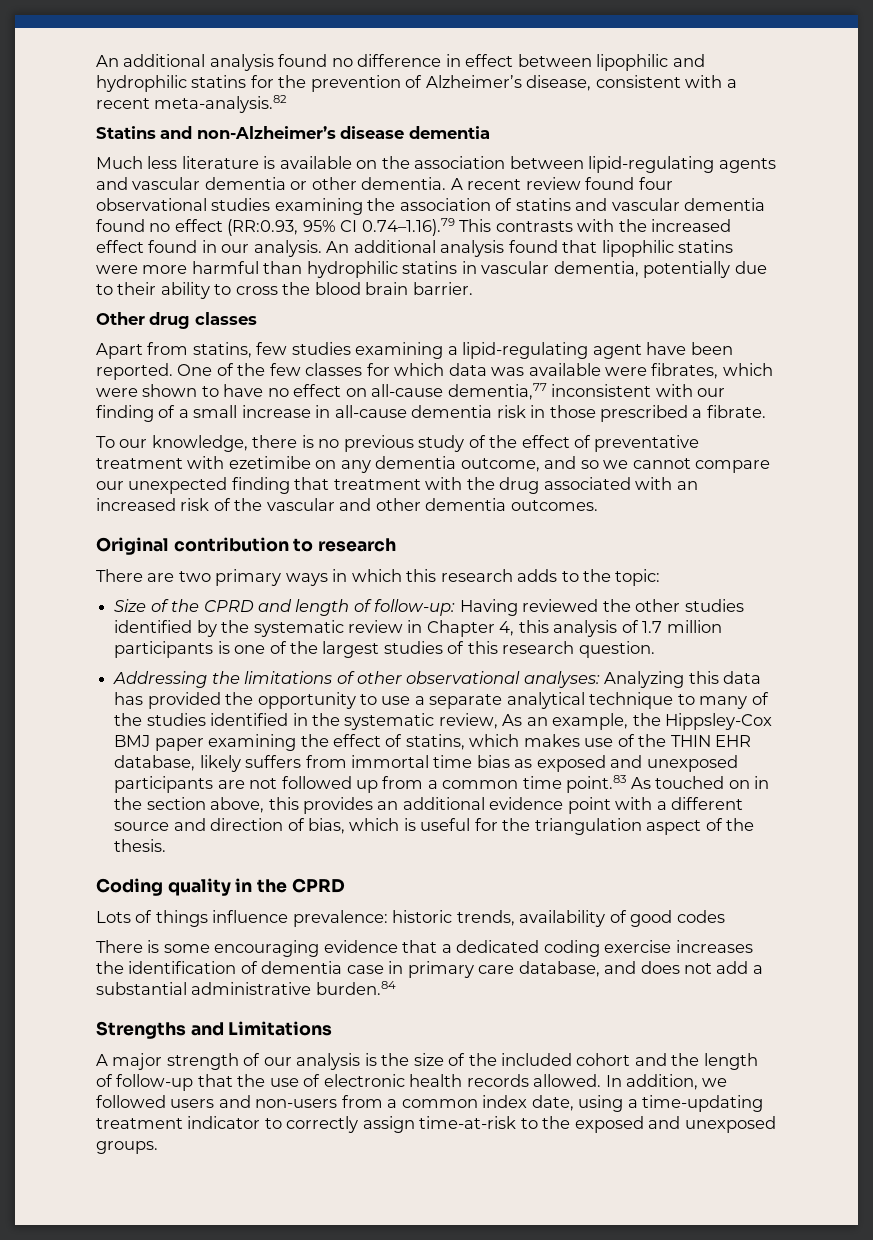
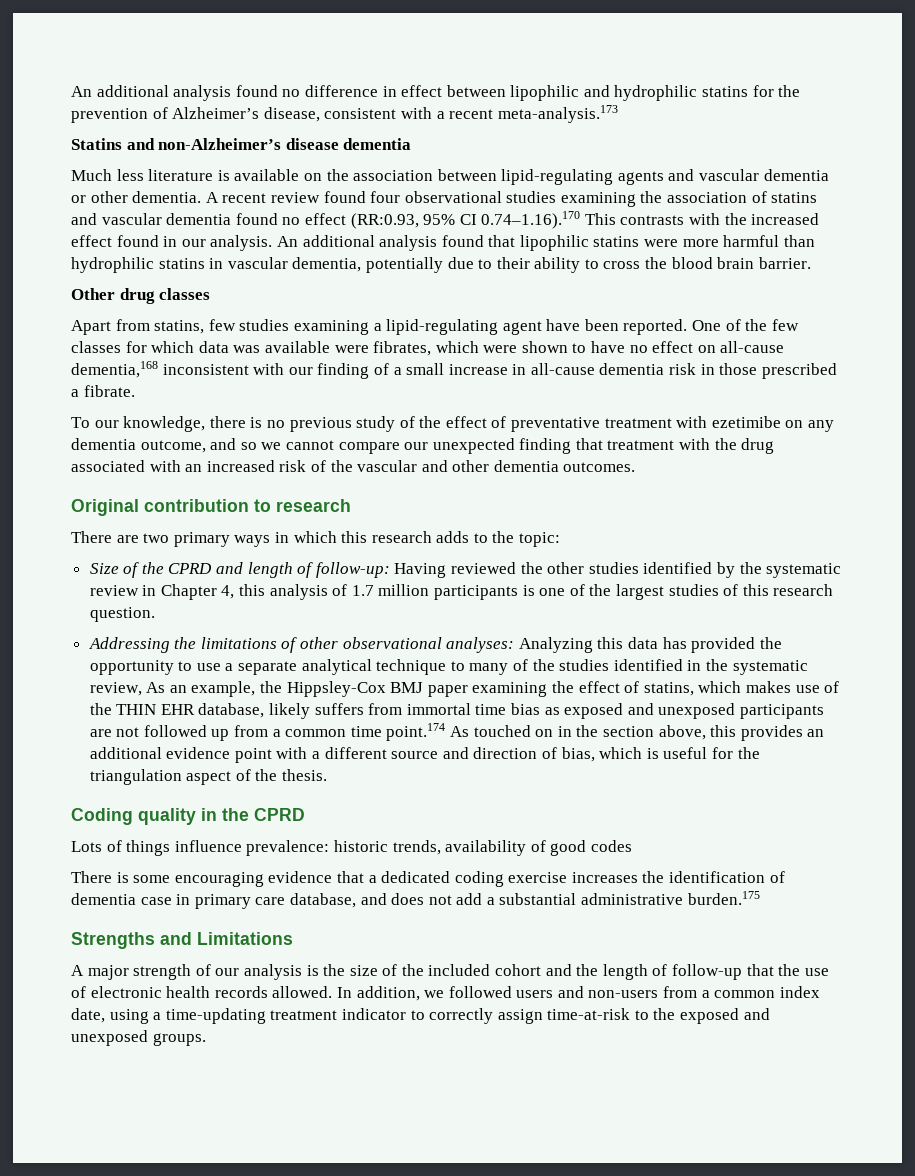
[154,95,288,113] meta-analysis.82 -> [497,105,618,123] meta-analysis.173
[361,218,455,236] 0.74–1.16).79 -> [481,211,581,229] 0.74–1.16).170
[447,383,547,400] dementia,77 -> [71,361,158,378] dementia,168
[566,775,627,793] point.83 -> [386,723,446,741] point.174
[315,981,396,995] burden.84 -> [687,891,760,905] burden.175

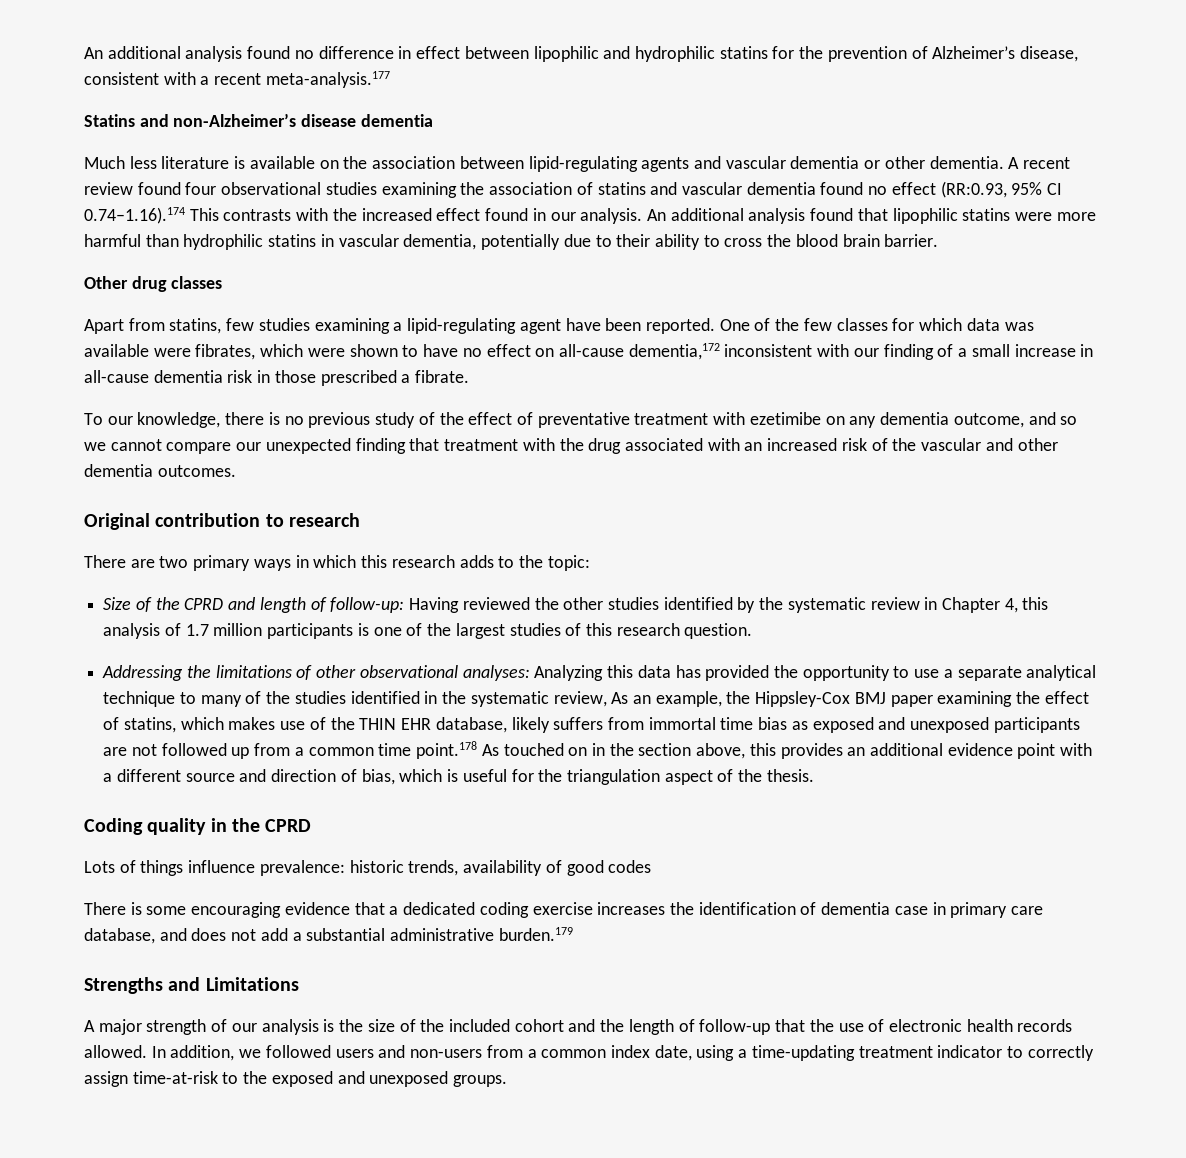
[497,105,618,123] meta-analysis.173 -> [265,71,390,88] meta-analysis.177
[481,211,581,229] 0.74–1.16).170 -> [84,207,185,224] 0.74–1.16).174
[71,361,158,378] dementia,168 -> [628,343,720,360] dementia,172
[386,723,446,741] point.174 -> [416,741,478,759] point.178
[687,891,760,905] burden.175 -> [498,927,573,941] burden.179

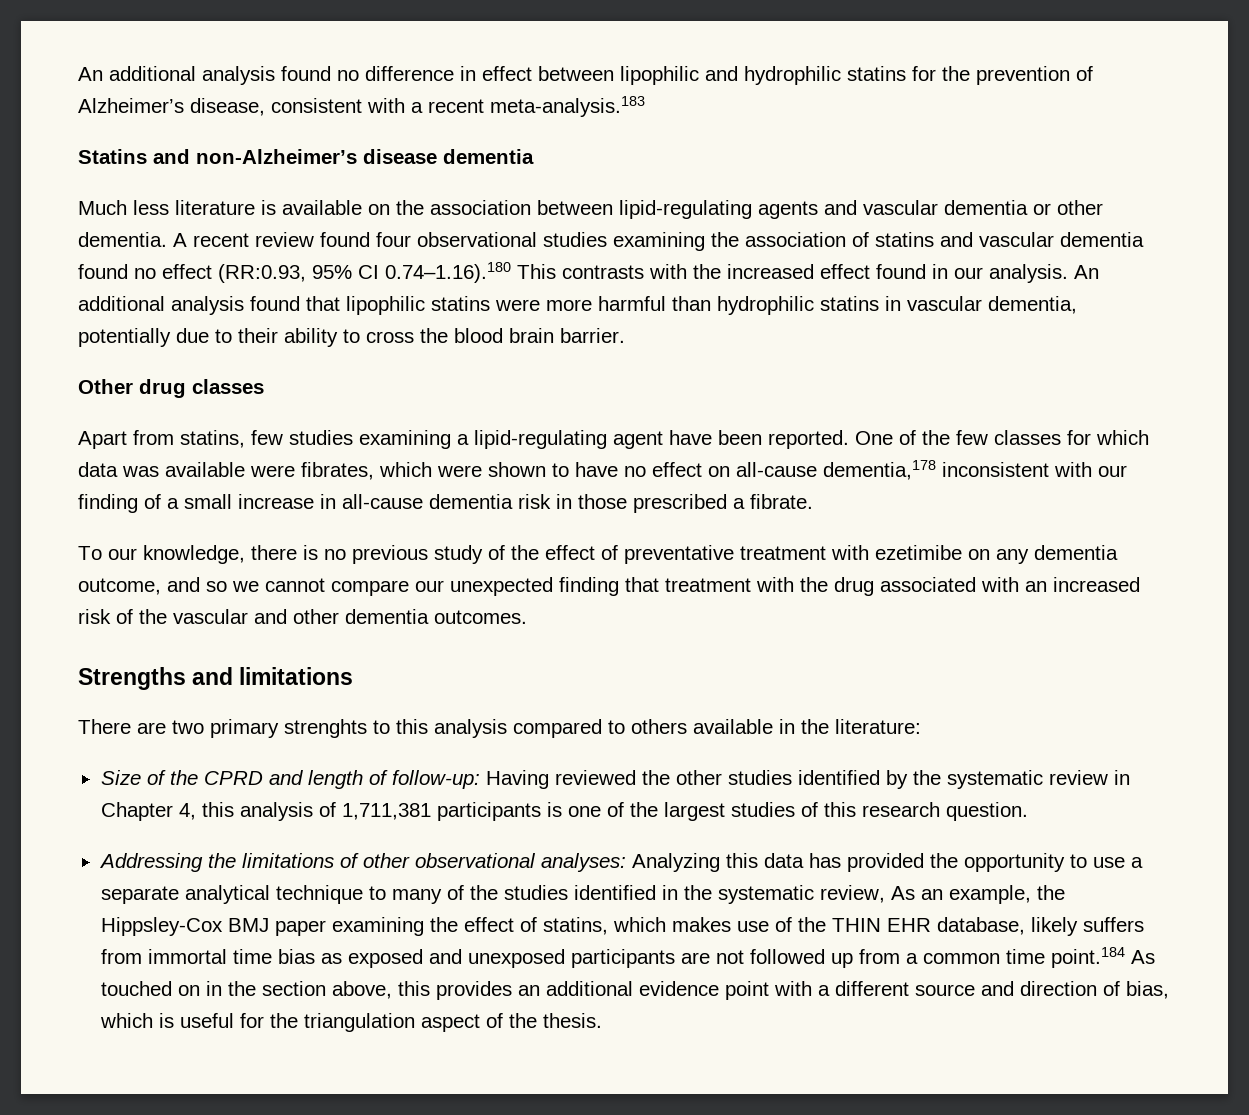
[265,71,390,88] meta-analysis.177 -> [490,96,645,117] meta-analysis.183
[84,207,185,224] 0.74–1.16).174 -> [385,262,511,283] 0.74–1.16).180
[628,343,720,360] dementia,172 -> [823,460,936,480] dementia,178
[84,513,360,530] Original contribution to research -> [78,667,354,690] Strengths and limitations
[253,555,590,571] ways in which this research adds to the topic: -> [284,719,921,738] strenghts to this analysis compared to others available in the literature:
[185,623,263,636] 1.7 million -> [341,803,431,820] 1,711,381
[416,741,478,759] point.178 -> [1050,947,1125,968] point.184
[84,818,312,835] [84,860,652,876] [84,902,1044,918] [84,927,573,944] [84,977,299,994] [84,1019,1073,1035] [84,1045,1094,1061] [84,1071,508,1087] // Coding quality in the CPRD // Lots of things influence prevalence: historic trends, availability of good codes // There is some encouraging evidence that a dedicated coding exercise increases the identification of dementia case in primary care database, and does not add a substantial administrative burden.179 // Strengths and Limitations // A major strength of our analysis is the size of the included cohort and the length of follow-up that the use of electronic health records allowed. In addition, we followed users and non-users from a common index date, using a time-updating treatment indicator to correctly assign time-at-risk to the exposed and unexposed groups. -> (602, 1020) none

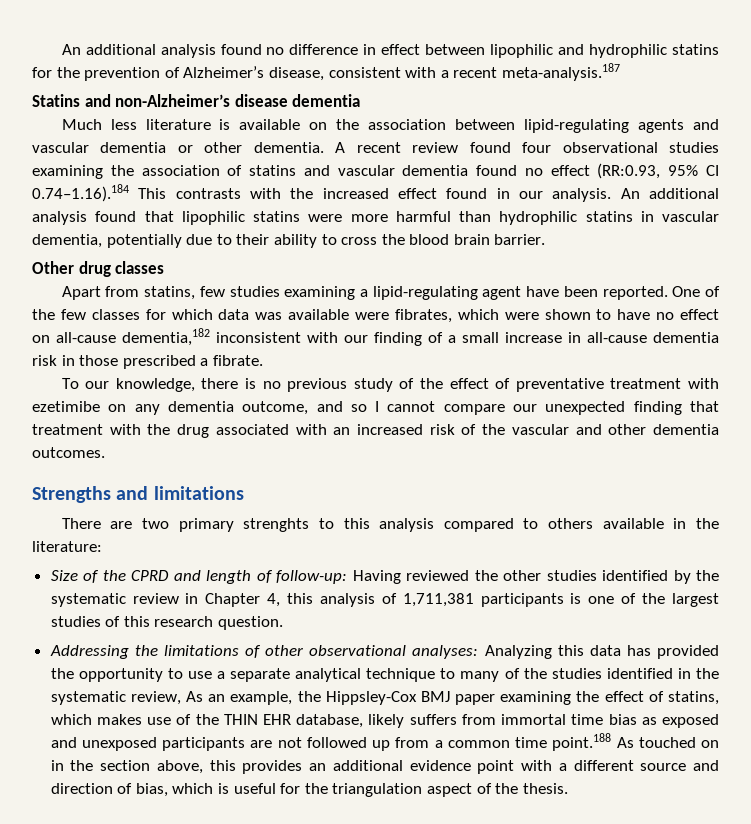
[490,96,645,117] meta-analysis.183 -> [501,63,620,81] meta-analysis.187
[385,262,511,283] 0.74–1.16).180 -> [32,184,129,202] 0.74–1.16).184
[823,460,936,480] dementia,178 -> [122,328,210,346] dementia,182
[232,581,259,592] we -> [375,401,380,412] I
[1050,947,1125,968] point.184 -> [552,733,612,751] point.188

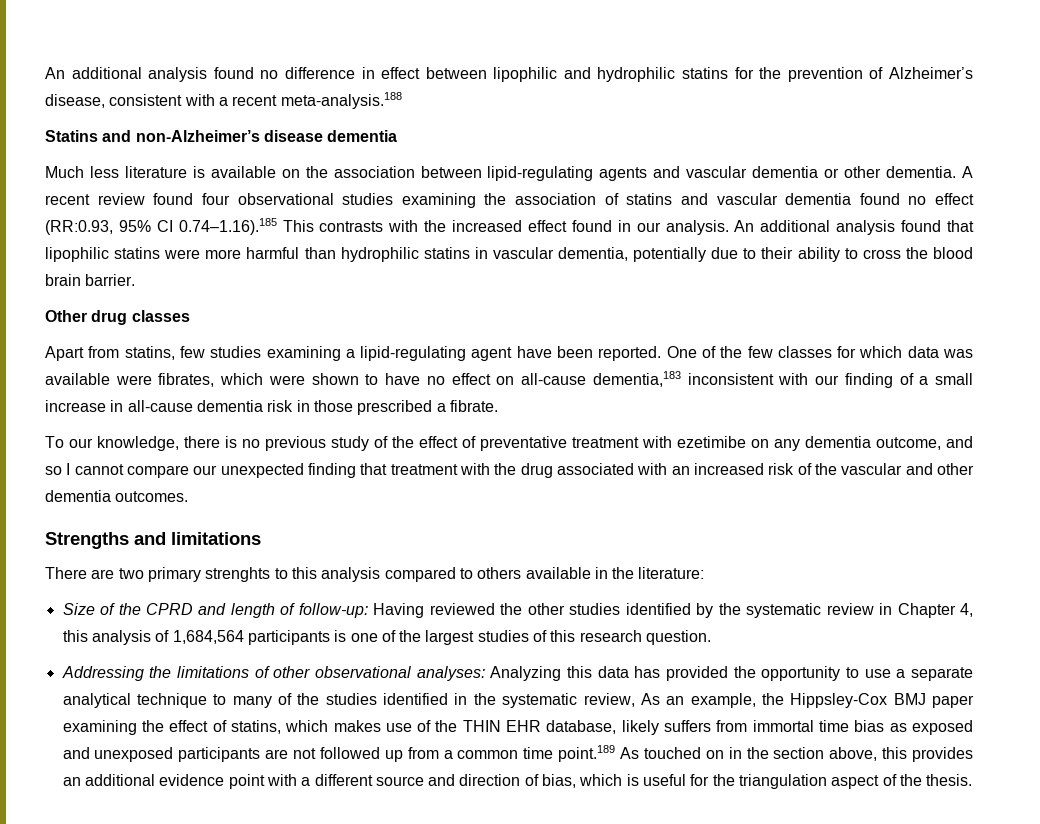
[501,63,620,81] meta-analysis.187 -> [280,92,402,109] meta-analysis.188
[32,184,129,202] 0.74–1.16).184 -> [178,218,277,235] 0.74–1.16).185
[122,328,210,346] dementia,182 -> [592,371,681,387] dementia,183
[402,593,474,607] 1,711,381 -> [172,630,244,644] 1,684,564
[552,733,612,751] point.188 -> [558,745,616,762] point.189

